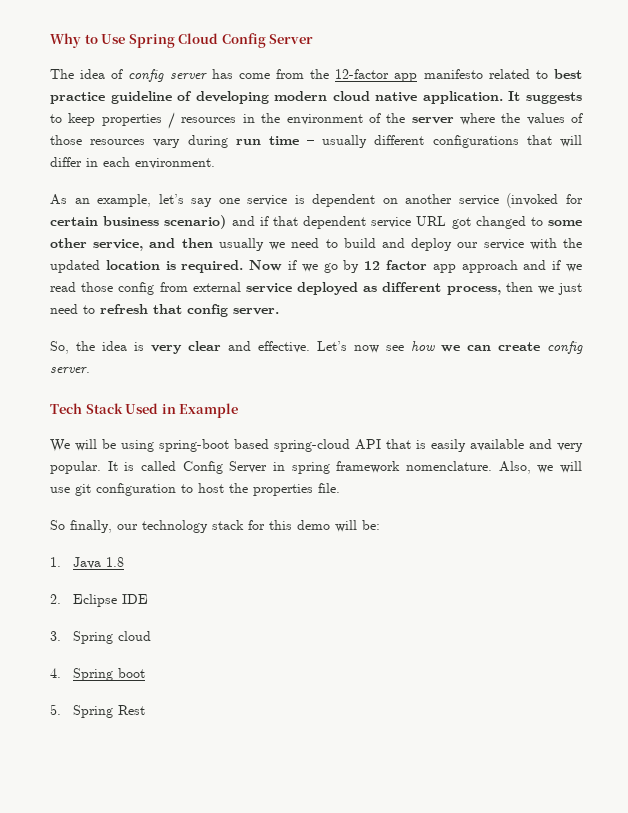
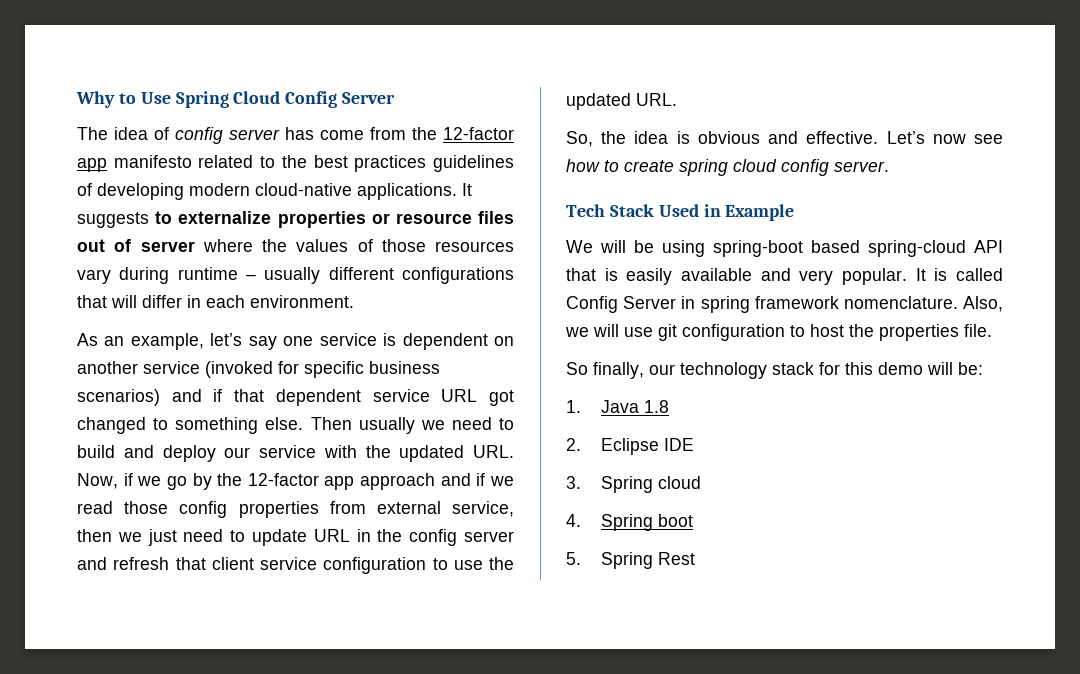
[554,69,583,79] [50,91,582,104] [50,112,406,129] best practice guideline of developing modern cloud native application. It suggests to keep properties / resources in the environment of the -> [281,155,514,172] [77,183,472,200] [77,211,514,228] [77,239,132,252] the best practices guidelines of developing modern cloud-native applications. It suggests to externalize properties or resource files out of
[235,136,299,145] run time -> [177,267,238,280] runtime
[50,215,227,229] certain business scenario) -> [304,361,440,378] [77,389,160,406] specific business scenarios)
[548,220,582,226] [50,238,213,251] some other service, and then -> [175,417,352,434] something else. Then
[105,260,283,273] location is required. Now -> [473,445,514,458] [77,473,118,489] URL. Now,
[364,260,428,270] 12 factor -> [217,473,319,486] the 12-factor
(155, 288) none -> [238,501,319,518] properties
[245,282,501,295] service deployed as different process, -> [452,501,514,517] service,
[100,304,279,317] refresh that config server. -> [252,529,514,546] [77,557,514,574] [566,93,677,110] update URL in the config server and refresh that client service configuration to use the updated URL.
[151,341,221,354] very clear -> [697,131,760,144] obvious
[441,342,540,352] we can create -> [604,159,777,176] to create spring cloud

